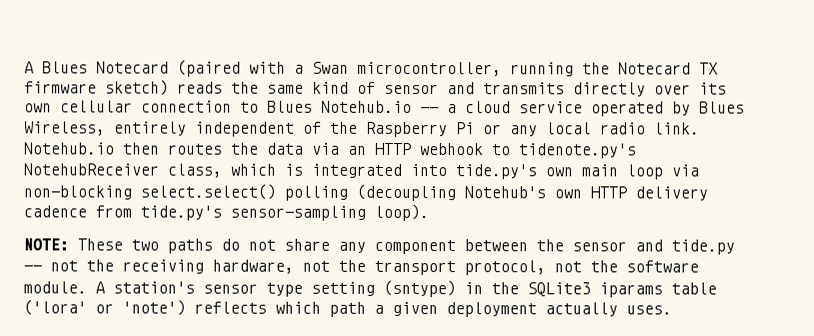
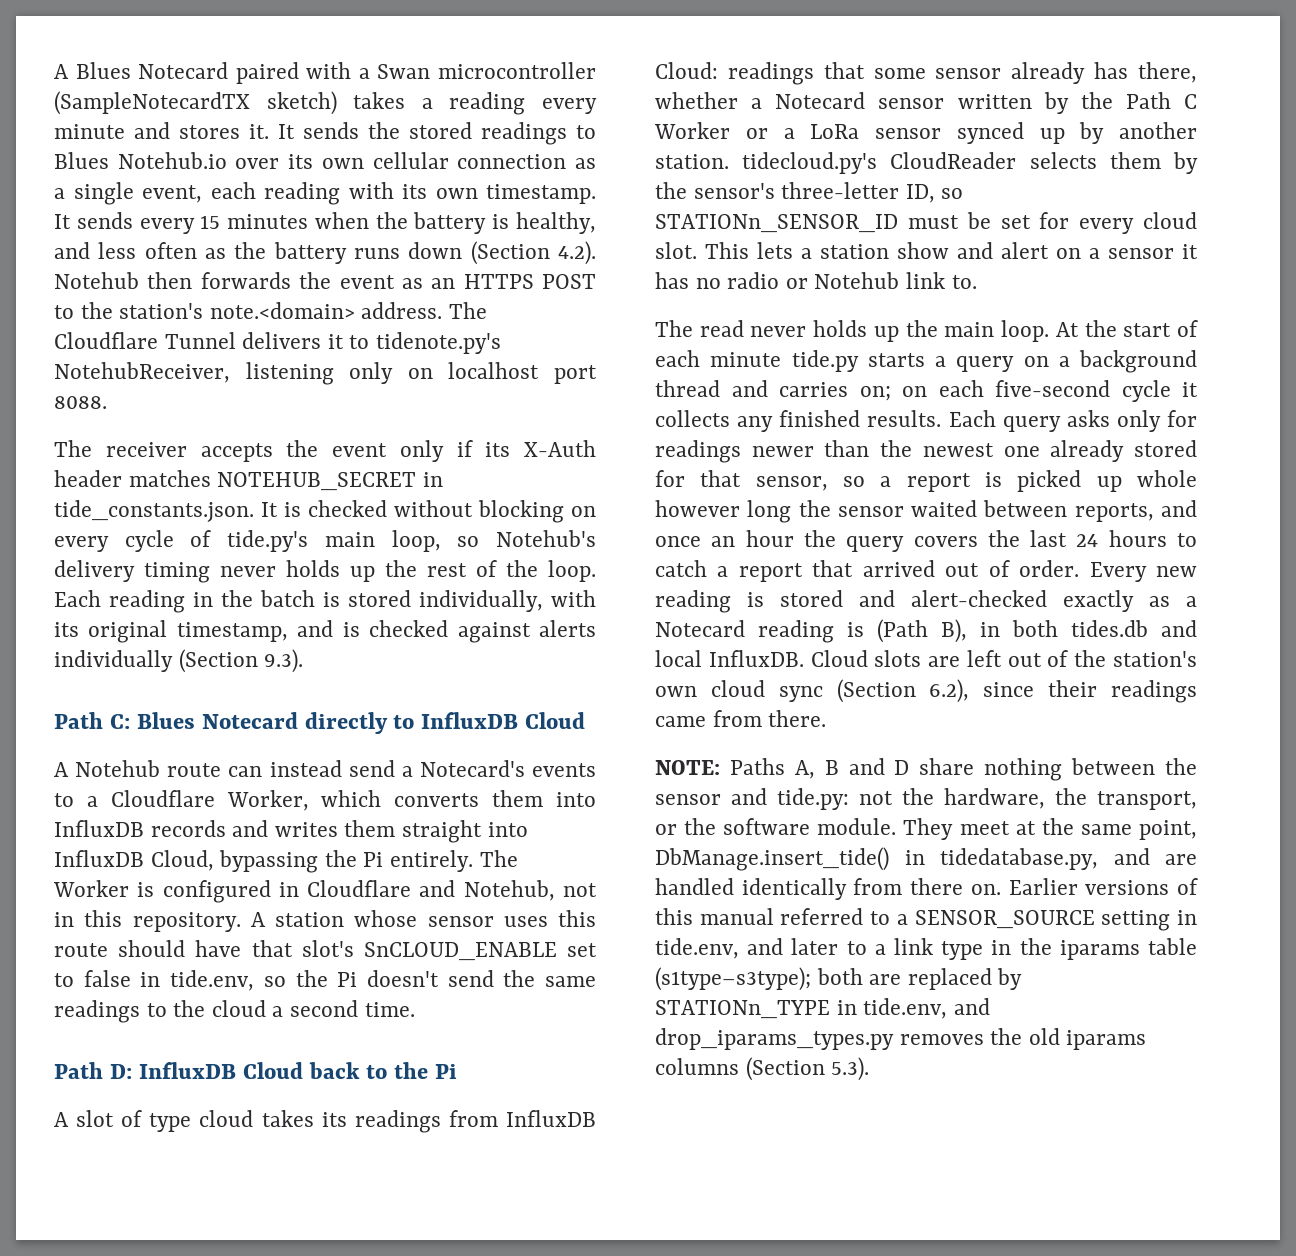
[177,59,241,77] (paired -> [235,62,299,84] paired
[357,61,718,77] [24,79,646,97] microcontroller, running the Notecard TX firmware sketch) reads the same kind of sensor and transmits directly -> [437,62,596,79] [54,91,598,115] [54,122,596,145] [54,152,227,169] microcontroller (SampleNotecardTX sketch) takes a reading every minute and stores it. It sends the stored readings to Blues Notehub.io
[240,100,745,117] [24,121,700,138] [24,142,637,159] [23,163,700,180] [23,183,708,202] [23,203,429,222] [23,238,735,255] [23,259,699,276] [23,279,591,298] to Blues Notehub.io -- a cloud service operated by Blues Wireless, entirely independent of the Raspberry Pi or any local radio link. Notehub.io then routes the data via an HTTP webhook to tidenote.py's NotehubReceiver class, which is integrated into tide.py's own main loop via non-blocking select.select() polling (decoupling Notehub's own HTTP delivery cadence from tide.py's sensor-sampling loop). // NOTE: These two paths do not share any component between the sensor and tide.py -- not the receiving hardware, not the transport protocol, not the software module. A station's sensor type setting (sntype) in the SQLite3 -> [575,158,596,169] [54,182,596,205] [54,212,596,234] [54,241,596,265] [54,272,596,289] [54,302,488,319] [54,332,502,354] [54,362,598,385] [54,396,107,409] [54,440,596,462] [54,470,443,491] [54,500,596,523] [54,530,596,552] [54,560,596,583] [54,590,596,613] [54,620,597,643] [54,649,304,673] [54,712,586,734] [54,760,596,777] [54,790,596,811] [54,820,528,843] [54,850,518,873] [53,880,597,903] [54,910,596,932] [54,940,597,961] [54,970,596,991] [54,1000,415,1023] [54,1062,458,1079] [54,1110,596,1133] [655,62,1197,85] [655,92,1197,114] [654,122,1197,144] [655,152,1198,174] [655,182,964,203] [655,212,1197,234] [655,242,1198,259] [655,272,977,289] [655,320,1198,342] [655,350,1197,373] [655,380,1198,402] [655,410,1197,432] [655,440,1197,463] [655,470,1197,492] [655,500,1197,523] [655,530,1197,552] [655,560,1197,582] [655,590,1197,613] [655,619,1197,643] [655,650,1197,667] [655,679,1197,703] [655,710,827,727] [655,758,1197,781] [655,788,1197,810] [655,818,1198,840] [655,847,1197,871] [655,878,1198,900] [655,908,1197,931] [655,938,1052,960] as a single event, each reading with its own timestamp. It sends every 15 minutes when the battery is healthy, and less often as the battery runs down (Section 4.2). Notehub then forwards the event as an HTTPS POST to the station's note.<domain> address. The Cloudflare Tunnel delivers it to tidenote.py's NotehubReceiver, listening only on localhost port 8088. // The receiver accepts the event only if its X-Auth header matches NOTEHUB_SECRET in tide_constants.json. It is checked without blocking on every cycle of tide.py's main loop, so Notehub's delivery timing never holds up the rest of the loop. Each reading in the batch is stored individually, with its original timestamp, and is checked against alerts individually (Section 9.3). // Path C: Blues Notecard directly to InfluxDB Cloud // A Notehub route can instead send a Notecard's events to a Cloudflare Worker, which converts them into InfluxDB records and writes them straight into InfluxDB Cloud, bypassing the Pi entirely. The Worker is configured in Cloudflare and Notehub, not in this repository. A station whose sensor uses this route should have that slot's SnCLOUD_ENABLE set to false in tide.env, so the Pi doesn't send the same readings to the cloud a second time. // Path D: InfluxDB Cloud back to the Pi // A slot of type cloud takes its readings from InfluxDB Cloud: readings that some sensor already has there, whether a Notecard sensor written by the Path C Worker or a LoRa sensor synced up by another station. tidecloud.py's CloudReader selects them by the sensor's three-letter ID, so STATIONn_SENSOR_ID must be set for every cloud slot. This lets a station show and alert on a sensor it has no radio or Notehub link to. // The read never holds up the main loop. At the start of each minute tide.py starts a query on a background thread and carries on; on each five-second cycle it collects any finished results. Each query asks only for readings newer than the newest one already stored for that sensor, so a report is picked up whole however long the sensor waited between reports, and once an hour the query covers the last 24 hours to catch a report that arrived out of order. Every new reading is stored and alert-checked exactly as a Notecard reading is (Path B), in both tides.db and local InfluxDB. Cloud slots are left out of the station's own cloud sync (Section 6.2), since their readings came from there. // NOTE: Paths A, B and D share nothing between the sensor and tide.py: not the hardware, the transport, or the software module. They meet at the same point, DbManage.insert_tide() in tidedatabase.py, and are handled identically from there on. Earlier versions of this manual referred to a SENSOR_SOURCE setting in tide.env, and later to a link type in the
[23,299,672,318] ('lora' or 'note') reflects which path a given deployment actually uses. -> [655,967,1023,991] [655,998,990,1019] [655,1028,1147,1050] [655,1057,870,1081] (s1type–s3type); both are replaced by STATIONn_TYPE in tide.env, and drop_iparams_types.py removes the old iparams columns (Section 5.3).

